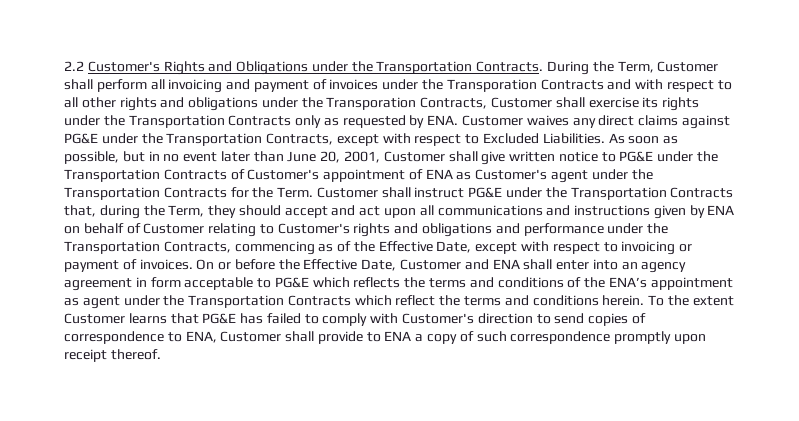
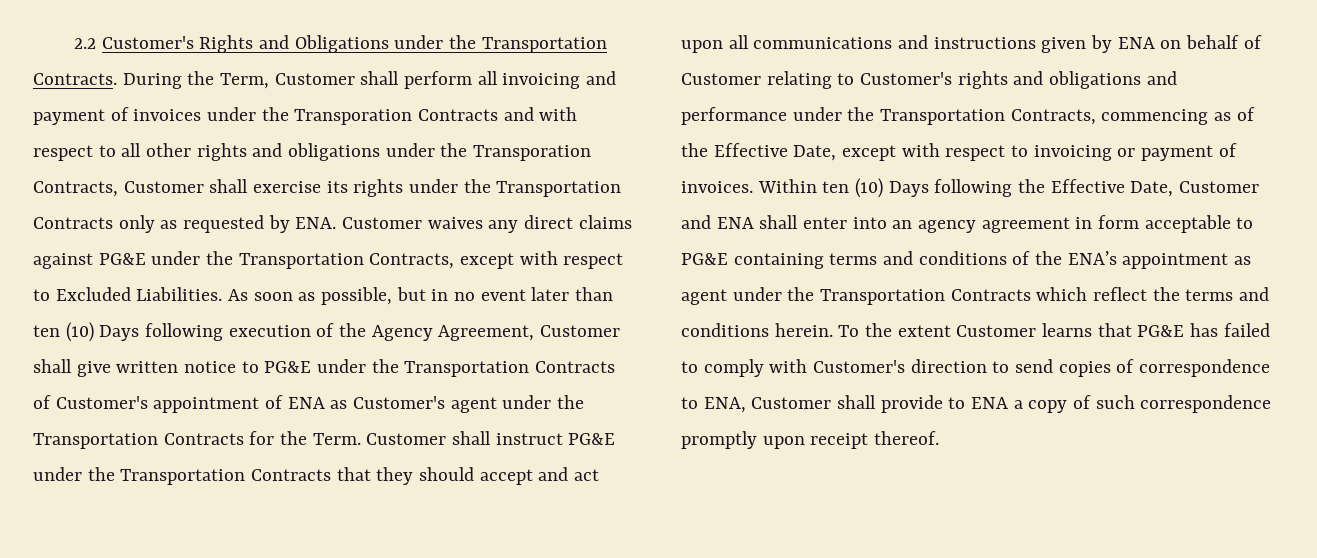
[287,151,381,163] June 20, 2001, -> [33,322,535,342] ten (10) Days following execution of the Agency Agreement,
[64,205,205,219] that, during the Term, -> [336,467,371,481] that
[196,259,275,270] On or before -> [757,178,1013,198] Within ten (10) Days following
[312,277,426,288] which reflects the -> [733,253,824,269] containing

